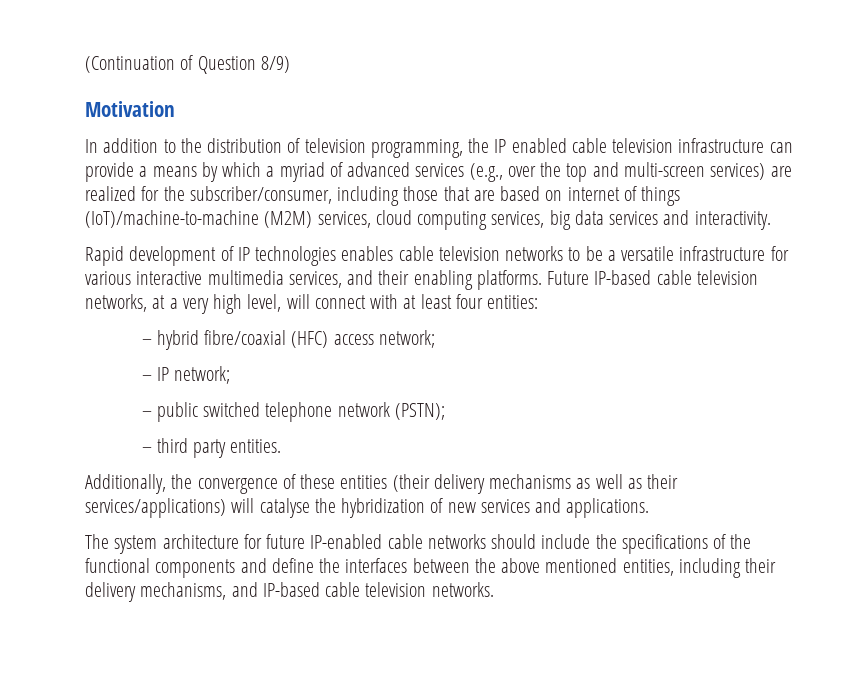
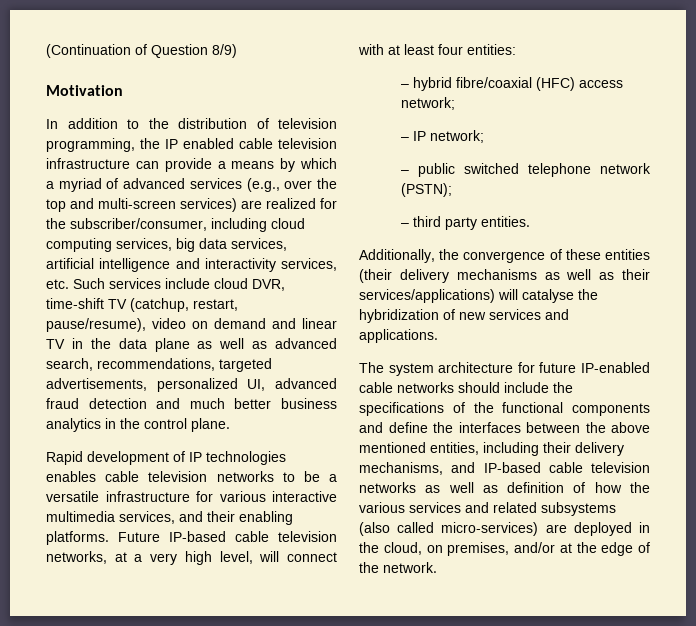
[403,186,681,206] [85,210,371,228] those that are based on internet of things (IoT)/machine-to-machine (M2M) services, -> (267, 225) none
[609,210,771,230] services and interactivity. -> [231,238,287,251] [46,258,337,272] [46,278,285,291] [46,298,238,312] [46,318,337,332] [46,338,337,352] [46,358,272,372] [46,378,337,392] [46,398,337,409] [46,418,230,432] services, artificial intelligence and interactivity services, etc. Such services include cloud DVR, time-shift TV (catchup, restart, pause/resume), video on demand and linear TV in the data plane as well as advanced search, recommendations, targeted advertisements, personalized UI, advanced fraud detection and much better business analytics in the control plane.
[431,582,494,597] networks. -> [359,482,650,493] [359,502,616,516] [359,522,650,536] [359,542,650,556] [359,562,437,573] networks as well as definition of how the various services and related subsystems (also called micro-services) are deployed in the cloud, on premises, and/or at the edge of the network.

